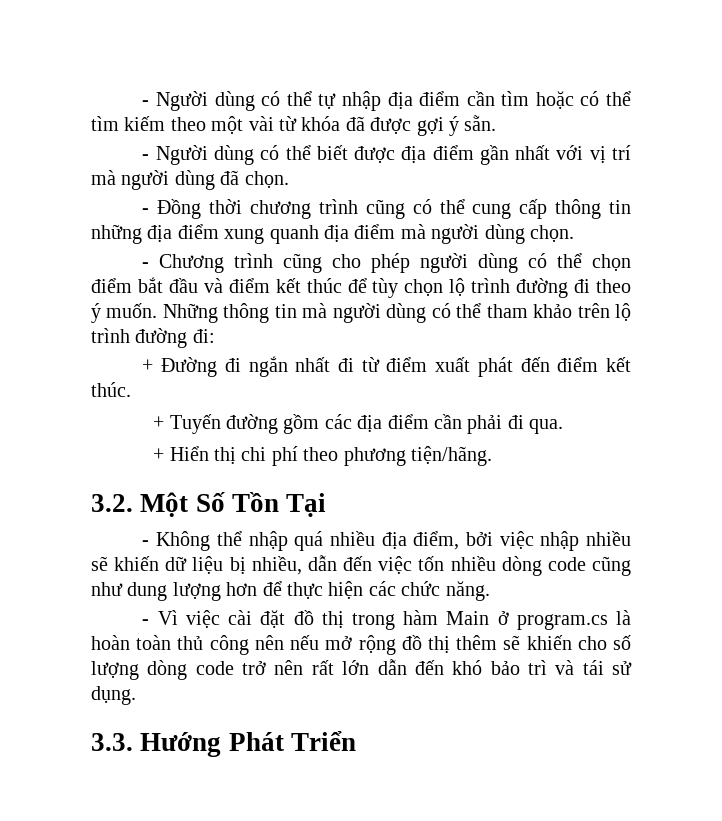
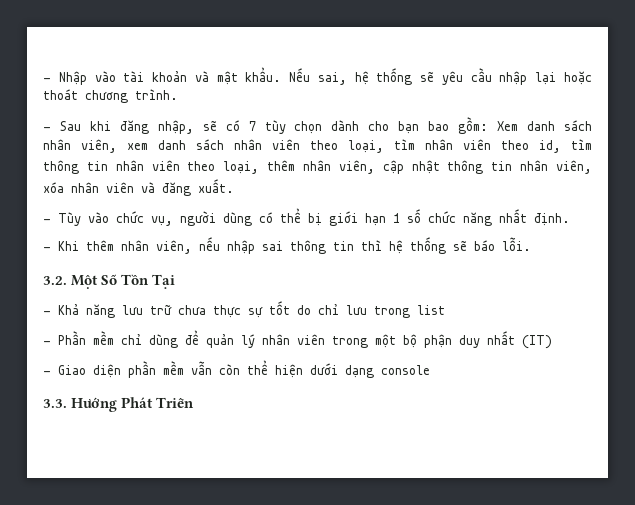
[142,91,631,111] [91,115,497,136] [142,145,631,165] [91,170,289,190] [142,199,631,219] [91,224,574,244] [142,253,631,273] [91,277,631,298] [91,303,631,323] [91,328,215,348] [142,356,631,377] [91,382,131,397] [153,414,564,434] [153,446,493,466] - Người dùng có thể tự nhập địa điểm cần tìm hoặc có thể tìm kiếm theo một vài từ khóa đã được gợi ý sẵn. // - Người dùng có thể biết được địa điểm gần nhất với vị trí mà người dùng đã chọn. // - Đồng thời chương trình cũng có thể cung cấp thông tin những địa điểm xung quanh địa điểm mà người dùng chọn. // - Chương trình cũng cho phép người dùng có thể chọn điểm bắt đầu và điểm kết thúc để tùy chọn lộ trình đường đi theo ý muốn. Những thông tin mà người dùng có thể tham khảo trên lộ trình đường đi: // + Đường đi ngắn nhất đi từ điểm xuất phát đến điểm kết thúc. // + Tuyến đường gồm các địa điểm cần phải đi qua. // + Hiển thị chi phí theo phương tiện/hãng. -> [43,67,592,85] [43,89,178,103] [43,117,592,134] [43,139,592,153] [43,160,592,174] [43,179,234,196] [43,208,570,226] [43,237,531,254] - Nhập vào tài khoản và mật khẩu. Nếu sai, hệ thống sẽ yêu cầu nhập lại hoặc thoát chương trình. // - Sau khi đăng nhập, sẽ có 7 tùy chọn dành cho bạn bao gồm: Xem danh sách nhân viên, xem danh sách nhân viên theo loại, tìm nhân viên theo id, tìm thông tin nhân viên theo loại, thêm nhân viên, cập nhật thông tin nhân viên, xóa nhân viên và đăng xuất. // - Tùy vào chức vụ, người dùng có thể bị giới hạn 1 số chức năng nhất định. // - Khi thêm nhân viên, nếu nhập sai thông tin thì hệ thống sẽ báo lỗi.
[156,531,631,551] [91,555,631,576] [91,581,490,601] [142,610,631,630] [91,635,632,655] [91,659,632,680] [91,686,136,705] Không thể nhập quá nhiều địa điểm, bởi việc nhập nhiều sẽ khiến dữ liệu bị nhiều, dẫn đến việc tốn nhiều dòng code cũng như dung lượng hơn để thực hiện các chức năng. // - Vì việc cài đặt đồ thị trong hàm Main ở program.cs là hoàn toàn thủ công nên nếu mở rộng đồ thị thêm sẽ khiến cho số lượng dòng code trở nên rất lớn dẫn đến khó bảo trì và tái sử dụng. -> [58,301,445,318] [43,330,552,349] [43,360,430,378] Khả năng lưu trữ chưa thực sự tốt do chỉ lưu trong list // - Phần mềm chỉ dùng để quản lý nhân viên trong một bộ phận duy nhất (IT) // - Giao diện phần mềm vẫn còn thể hiện dưới dạng console

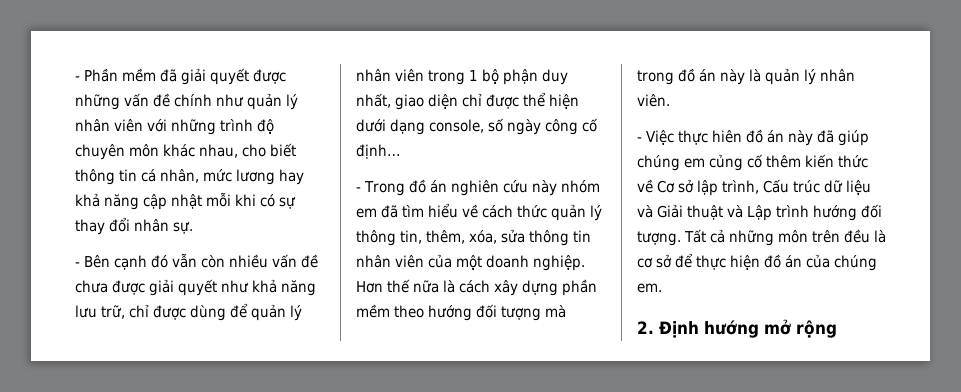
[43,67,592,85] [43,89,178,103] [43,117,592,134] [43,139,592,153] [43,160,592,174] [43,179,234,196] [43,208,570,226] [43,237,531,254] [43,274,176,289] [43,301,445,318] [43,331,142,345] - Nhập vào tài khoản và mật khẩu. Nếu sai, hệ thống sẽ yêu cầu nhập lại hoặc thoát chương trình. // - Sau khi đăng nhập, sẽ có 7 tùy chọn dành cho bạn bao gồm: Xem danh sách nhân viên, xem danh sách nhân viên theo loại, tìm nhân viên theo id, tìm thông tin nhân viên theo loại, thêm nhân viên, cập nhật thông tin nhân viên, xóa nhân viên và đăng xuất. // - Tùy vào chức vụ, người dùng có thể bị giới hạn 1 số chức năng nhất định. // - Khi thêm nhân viên, nếu nhập sai thông tin thì hệ thống sẽ báo lỗi. // 3.2. Một Số Tồn Tại // - Khả năng lưu trữ chưa thực sự tốt do chỉ lưu trong list // - Phần mềm chỉ -> [75,68,286,85] [75,93,298,110] [75,119,274,135] [75,143,296,160] [75,169,304,185] [75,192,296,210] [75,217,193,235] [75,253,318,270] [75,279,316,296] [75,304,186,320] - Phần mềm đã giải quyết được những vấn đề chính như quản lý nhân viên với những trình độ chuyên môn khác nhau, cho biết thông tin cá nhân, mức lương hay khả năng cập nhật mỗi khi có sự thay đổi nhân sự. // - Bên cạnh đó vẫn còn nhiều vấn đề chưa được giải quyết như khả năng lưu trữ, chỉ được
[375,334,396,348] một -> [469,70,478,81] 1
[487,331,552,349] [43,360,430,378] [43,397,195,412] nhất (IT) // - Giao diện phần mềm vẫn còn thể hiện dưới dạng console // 3.3. Hướng Phát Triển -> [356,92,579,110] [356,118,598,135] [356,144,401,159] [356,179,600,196] [356,203,602,221] [356,229,591,246] [356,254,585,271] [356,279,597,296] [356,304,566,321] [637,68,855,85] [637,94,670,107] [637,129,869,146] [637,154,868,171] [637,179,871,196] [637,204,882,221] [637,229,886,246] [637,253,877,271] [637,283,662,293] [637,319,837,338] nhất, giao diện chỉ được thể hiện dưới dạng console, số ngày công cố định… // - Trong đồ án nghiên cứu này nhóm em đã tìm hiểu về cách thức quản lý thông tin, thêm, xóa, sửa thông tin nhân viên của một doanh nghiệp. Hơn thế nữa là cách xây dựng phần mềm theo hướng đối tượng mà trong đồ án này là quản lý nhân viên. // - Việc thực hiên đồ án này đã giúp chúng em củng cố thêm kiến thức về Cơ sở lập trình, Cấu trúc dữ liệu và Giải thuật và Lập trình hướng đối tượng. Tất cả những môn trên đều là cơ sở để thực hiện đồ án của chúng em. // 2. Định hướng mở rộng

